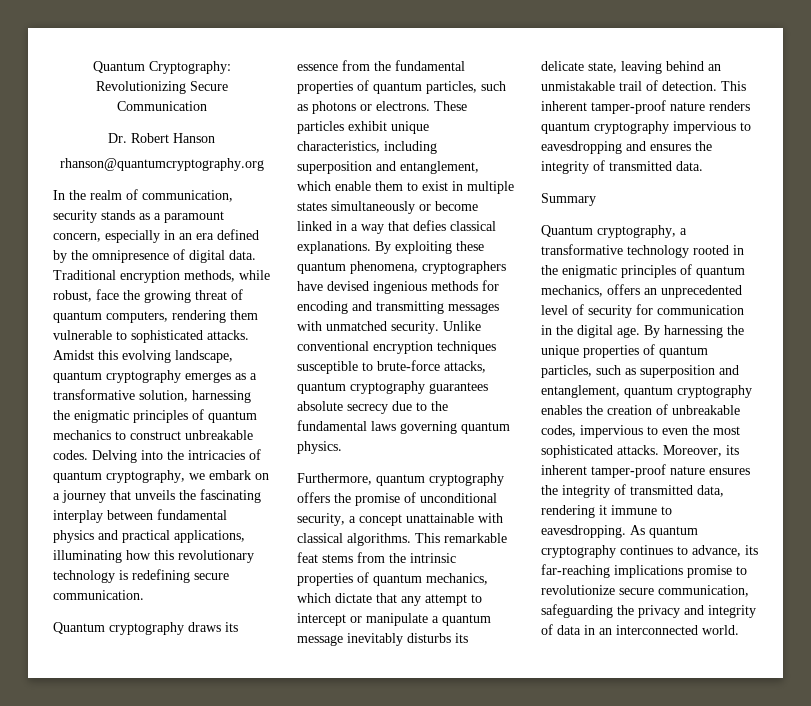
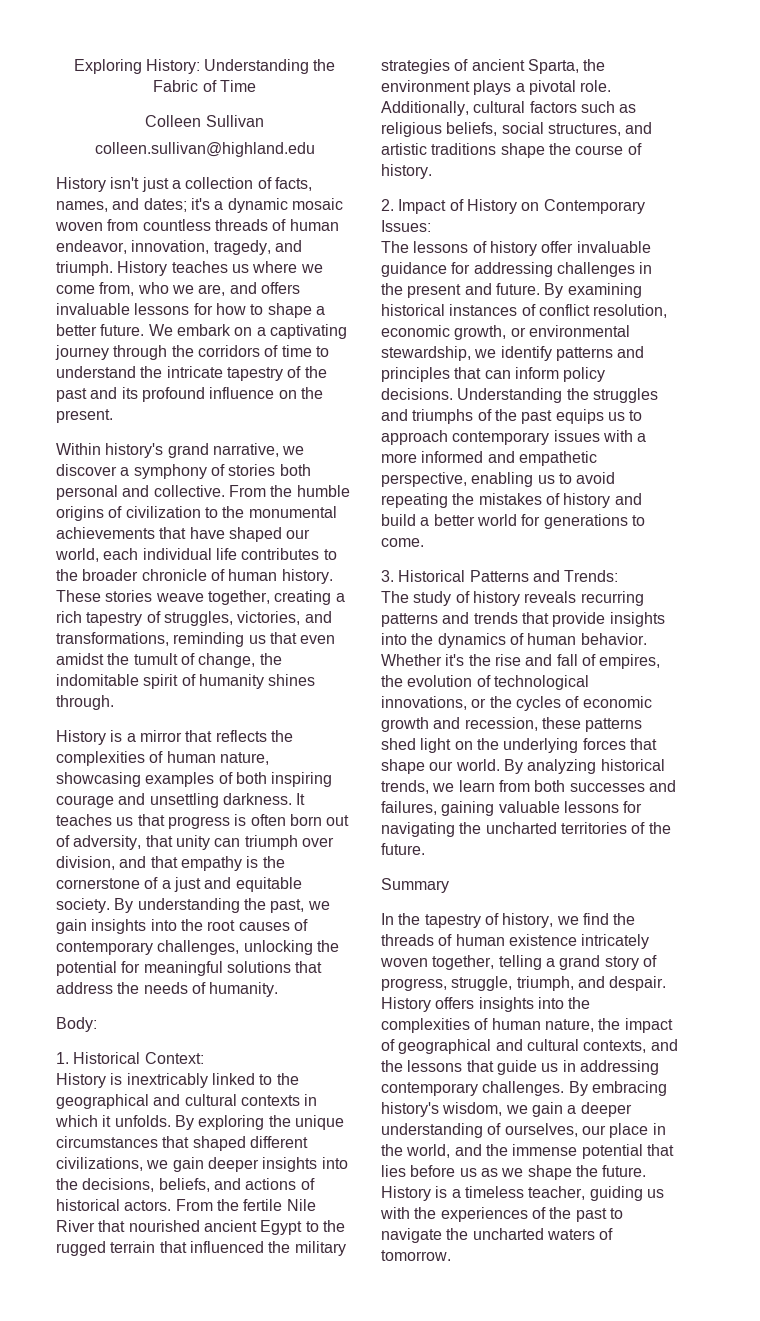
[92,61,231,74] [95,81,228,94] [116,101,207,111] [108,133,215,143] [59,158,264,171] [53,189,233,202] [53,210,224,223] [53,229,259,243] [53,249,256,263] [53,270,270,283] [53,289,243,303] [53,310,258,323] [53,330,249,343] [53,350,233,363] [53,370,257,383] [53,389,251,403] [53,409,257,423] [53,430,253,440] [53,449,261,463] [53,470,269,483] [53,489,261,503] [53,509,227,523] [53,530,245,543] [53,550,254,563] [53,569,229,583] [53,590,144,600] [53,622,238,635] [297,60,465,71] [297,80,506,94] [297,101,467,114] [297,121,429,134] [297,141,437,154] [297,161,479,174] [297,181,514,194] [297,201,478,214] [297,220,496,234] [297,241,484,254] [297,261,506,274] [297,280,499,294] [297,301,499,314] [297,321,481,334] [297,341,496,354] [297,360,486,374] [297,381,488,394] [297,401,448,414] [297,420,510,434] [297,441,342,454] [297,473,504,486] [297,492,497,506] [297,513,503,526] [297,533,507,546] [297,552,456,563] [297,572,488,586] [297,593,482,606] [297,613,491,626] [297,633,468,646] [541,61,721,74] [541,80,746,91] [541,100,750,114] [541,121,751,134] [541,141,712,154] [541,160,703,174] [541,193,596,206] [541,225,687,238] [541,244,744,258] [541,264,745,278] [541,284,742,298] [541,304,744,318] [541,325,744,338] [541,344,708,358] [541,365,739,378] [541,385,752,398] [541,404,740,415] [541,425,740,438] [541,445,739,458] [541,464,750,478] [541,484,724,498] [541,505,672,518] [541,525,698,538] [541,545,758,558] [541,564,747,578] [541,585,749,597] [541,604,756,618] [541,624,739,635] Quantum Cryptography: Revolutionizing Secure Communication // Dr. Robert Hanson // rhanson@quantumcryptography.org // In the realm of communication, security stands as a paramount concern, especially in an era defined by the omnipresence of digital data. Traditional encryption methods, while robust, face the growing threat of quantum computers, rendering them vulnerable to sophisticated attacks. Amidst this evolving landscape, quantum cryptography emerges as a transformative solution, harnessing the enigmatic principles of quantum mechanics to construct unbreakable codes. Delving into the intricacies of quantum cryptography, we embark on a journey that unveils the fascinating interplay between fundamental physics and practical applications, illuminating how this revolutionary technology is redefining secure communication. // Quantum cryptography draws its essence from the fundamental properties of quantum particles, such as photons or electrons. These particles exhibit unique characteristics, including superposition and entanglement, which enable them to exist in multiple states simultaneously or become linked in a way that defies classical explanations. By exploiting these quantum phenomena, cryptographers have devised ingenious methods for encoding and transmitting messages with unmatched security. Unlike conventional encryption techniques susceptible to brute-force attacks, quantum cryptography guarantees absolute secrecy due to the fundamental laws governing quantum physics. // Furthermore, quantum cryptography offers the promise of unconditional security, a concept unattainable with classical algorithms. This remarkable feat stems from the intrinsic properties of quantum mechanics, which dictate that any attempt to intercept or manipulate a quantum message inevitably disturbs its delicate state, leaving behind an unmistakable trail of detection. This inherent tamper-proof nature renders quantum cryptography impervious to eavesdropping and ensures the integrity of transmitted data. // Summary // Quantum cryptography, a transformative technology rooted in the enigmatic principles of quantum mechanics, offers an unprecedented level of security for communication in the digital age. By harnessing the unique properties of quantum particles, such as superposition and entanglement, quantum cryptography enables the creation of unbreakable codes, impervious to even the most sophisticated attacks. Moreover, its inherent tamper-proof nature ensures the integrity of transmitted data, rendering it immune to eavesdropping. As quantum cryptography continues to advance, its far-reaching implications promise to revolutionize secure communication, safeguarding the privacy and integrity of data in an interconnected world. -> [73,59,336,74] [153,80,256,92] [145,115,264,127] [94,142,315,157] [56,177,312,192] [56,198,343,213] [55,219,339,231] [56,240,302,255] [56,261,323,276] [56,282,300,296] [56,303,325,318] [56,324,347,339] [55,345,329,360] [56,366,327,381] [56,387,323,402] [56,409,113,423] [56,443,305,458] [56,464,311,479] [56,485,350,500] [56,506,337,521] [56,527,311,542] [55,548,337,562] [56,569,333,584] [56,590,345,605] [56,611,332,626] [56,632,336,647] [56,653,282,668] [56,674,316,689] [56,695,114,710] [56,730,293,745] [56,751,269,766] [56,772,333,787] [56,793,306,808] [56,814,350,829] [56,835,334,850] [56,856,285,871] [56,877,302,892] [56,898,330,913] [56,919,308,934] [56,940,339,955] [56,961,323,976] [56,982,279,997] [56,1017,97,1032] [56,1052,204,1064] [56,1073,299,1088] [56,1094,318,1109] [55,1115,344,1130] [56,1136,308,1151] [56,1157,348,1172] [56,1178,315,1192] [56,1199,316,1211] [56,1220,345,1235] [56,1241,346,1256] [381,59,606,74] [381,80,612,95] [381,101,637,116] [381,122,653,137] [381,143,642,158] [381,164,432,179] [381,199,645,214] [381,220,431,232] [381,241,651,256] [381,262,653,277] [381,283,642,298] [381,304,668,318] [381,325,630,340] [381,346,645,361] [381,367,606,382] [381,388,658,403] [381,409,643,424] [381,430,647,445] [381,451,597,466] [381,472,616,487] [381,493,642,508] [381,514,645,529] [381,538,424,547] [381,570,619,582] [381,591,644,606] [381,612,665,627] [381,633,647,648] [381,654,661,669] [381,675,589,690] [381,696,652,711] [381,717,643,732] [381,738,657,753] [381,759,665,774] [381,780,676,794] [381,801,643,816] [381,822,671,837] [381,843,425,855] [381,878,449,893] [381,913,636,928] [381,934,650,949] [380,955,657,970] [381,976,667,991] [381,997,591,1012] [381,1018,673,1033] [381,1039,678,1054] [381,1060,659,1075] [381,1081,667,1096] [381,1102,632,1117] [381,1123,666,1138] [381,1144,674,1159] [381,1165,647,1180] [381,1186,664,1201] [380,1207,623,1222] [381,1228,614,1243] [381,1250,451,1261] Exploring History: Understanding the Fabric of Time // Colleen Sullivan // colleen.sullivan@highland.edu // History isn't just a collection of facts, names, and dates; it's a dynamic mosaic woven from countless threads of human endeavor, innovation, tragedy, and triumph. History teaches us where we come from, who we are, and offers invaluable lessons for how to shape a better future. We embark on a captivating journey through the corridors of time to understand the intricate tapestry of the past and its profound influence on the present. // Within history's grand narrative, we discover a symphony of stories both personal and collective. From the humble origins of civilization to the monumental achievements that have shaped our world, each individual life contributes to the broader chronicle of human history. These stories weave together, creating a rich tapestry of struggles, victories, and transformations, reminding us that even amidst the tumult of change, the indomitable spirit of humanity shines through. // History is a mirror that reflects the complexities of human nature, showcasing examples of both inspiring courage and unsettling darkness. It teaches us that progress is often born out of adversity, that unity can triumph over division, and that empathy is the cornerstone of a just and equitable society. By understanding the past, we gain insights into the root causes of contemporary challenges, unlocking the potential for meaningful solutions that address the needs of humanity. // Body: // 1. Historical Context: // History is inextricably linked to the geographical and cultural contexts in which it unfolds. By exploring the unique circumstances that shaped different civilizations, we gain deeper insights into the decisions, beliefs, and actions of historical actors. From the fertile Nile River that nourished ancient Egypt to the rugged terrain that influenced the military strategies of ancient Sparta, the environment plays a pivotal role. Additionally, cultural factors such as religious beliefs, social structures, and artistic traditions shape the course of history. // 2. Impact of History on Contemporary Issues: // The lessons of history offer invaluable guidance for addressing challenges in the present and future. By examining historical instances of conflict resolution, economic growth, or environmental stewardship, we identify patterns and principles that can inform policy decisions. Understanding the struggles and triumphs of the past equips us to approach contemporary issues with a more informed and empathetic perspective, enabling us to avoid repeating the mistakes of history and build a better world for generations to come. // 3. Historical Patterns and Trends: // The study of history reveals recurring patterns and trends that provide insights into the dynamics of human behavior. Whether it's the rise and fall of empires, the evolution of technological innovations, or the cycles of economic growth and recession, these patterns shed light on the underlying forces that shape our world. By analyzing historical trends, we learn from both successes and failures, gaining valuable lessons for navigating the uncharted territories of the future. // Summary // In the tapestry of history, we find the threads of human existence intricately woven together, telling a grand story of progress, struggle, triumph, and despair. History offers insights into the complexities of human nature, the impact of geographical and cultural contexts, and the lessons that guide us in addressing contemporary challenges. By embracing history's wisdom, we gain a deeper understanding of ourselves, our place in the world, and the immense potential that lies before us as we shape the future. History is a timeless teacher, guiding us with the experiences of the past to navigate the uncharted waters of tomorrow.

